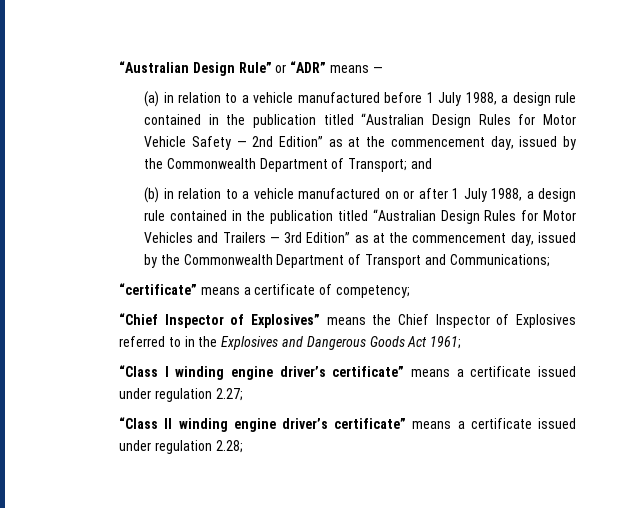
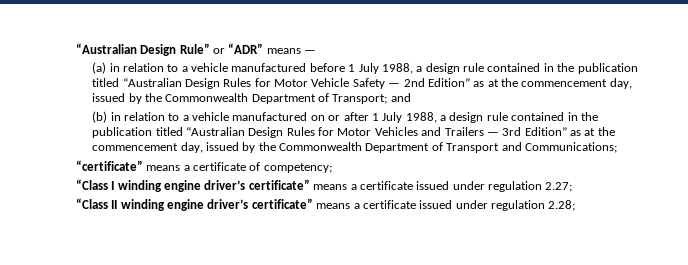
[119,313,576,328] [119,336,462,350] // “Chief Inspector of Explosives” means the Chief Inspector of Explosives referred to in the Explosives and Dangerous Goods Act 1961; -> (332, 168) none

